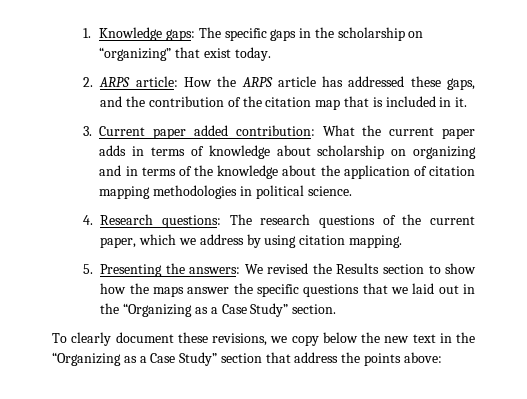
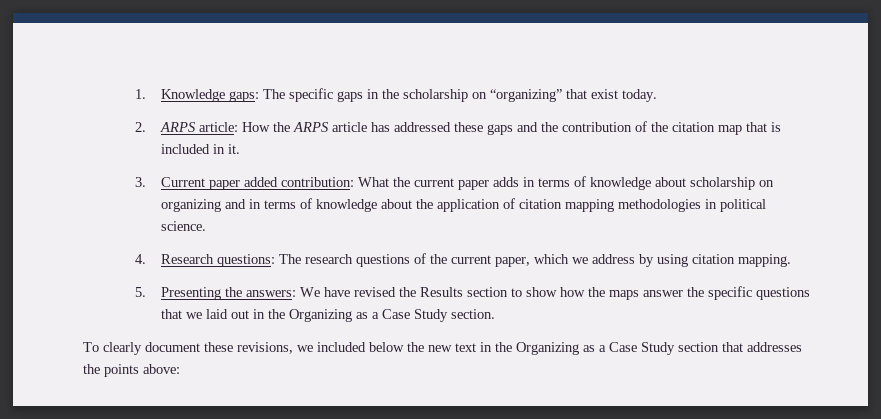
[447,78,476,90] gaps, -> [486,124,513,135] gaps
[194,165,214,176] the -> (312, 203) none
(263, 269) none -> [323,287,350,297] have
[123,303,289,317] “Organizing as a Case Study” -> [288,309,448,322] Organizing as a Case Study
[291,335,319,346] copy -> [317,342,366,352] included
[52,352,218,366] “Organizing as a Case Study” -> [516,342,675,355] Organizing as a Case Study
[294,352,339,363] address -> [747,342,802,352] addresses

